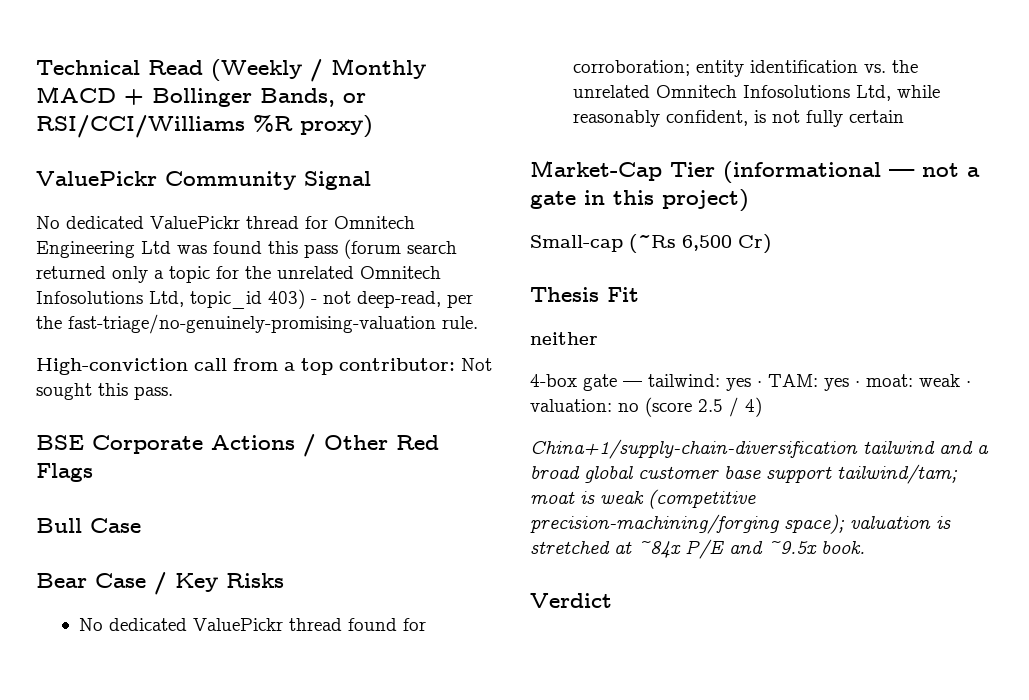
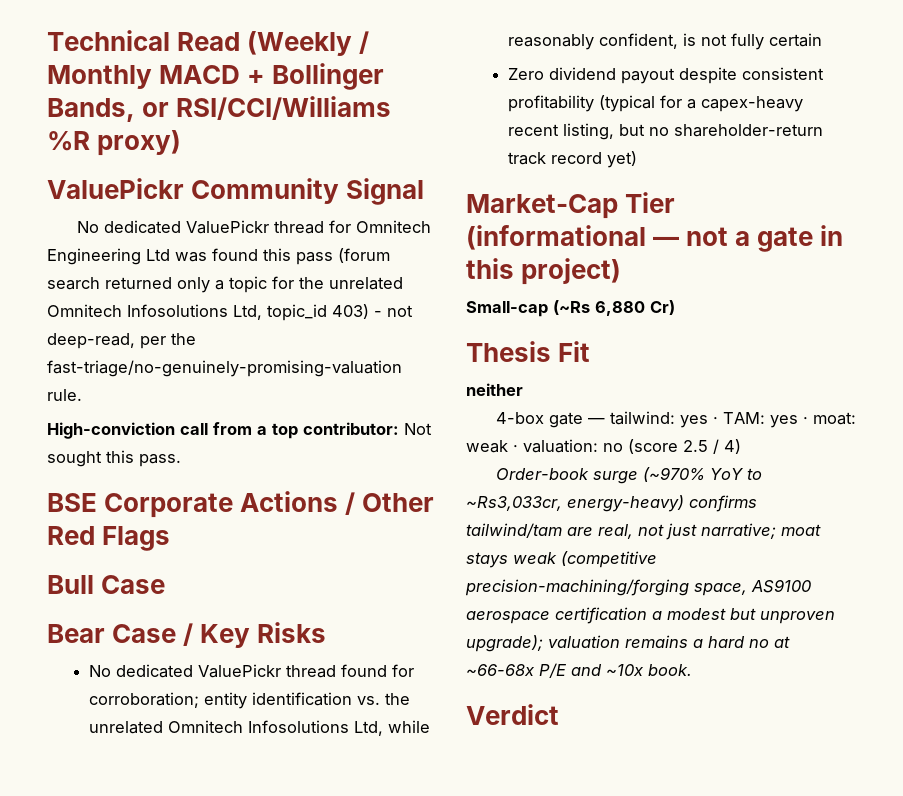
(904, 116) none -> [507,67,824,84] [507,95,803,112] [507,123,823,140] [507,151,637,168] // Zero dividend payout despite consistent profitability (typical for a capex-heavy recent listing, but no shareholder-return track record yet)
[682,235,732,251] 6,500 -> [595,301,645,316] 6,880
[530,439,989,459] [530,464,958,484] [530,489,756,509] [530,514,951,534] [530,541,681,558] China+1/supply-chain-diversification tailwind and a broad global customer base support tailwind/tam; moat is weak (competitive precision-machining/forging space); valuation is stretched at ~84x -> [495,467,762,484] [466,495,757,512] [466,523,821,540] [466,551,657,568] [465,579,812,596] [466,607,835,624] [466,635,790,652] [466,664,535,676] Order-book surge (~970% YoY to ~Rs3,033cr, energy-heavy) confirms tailwind/tam are real, not just narrative; moat stays weak (competitive precision-machining/forging space, AS9100 aerospace certification a modest but unproven upgrade); valuation remains a hard no at ~66-68x
[767,541,817,555] ~9.5x -> [606,664,644,676] ~10x

